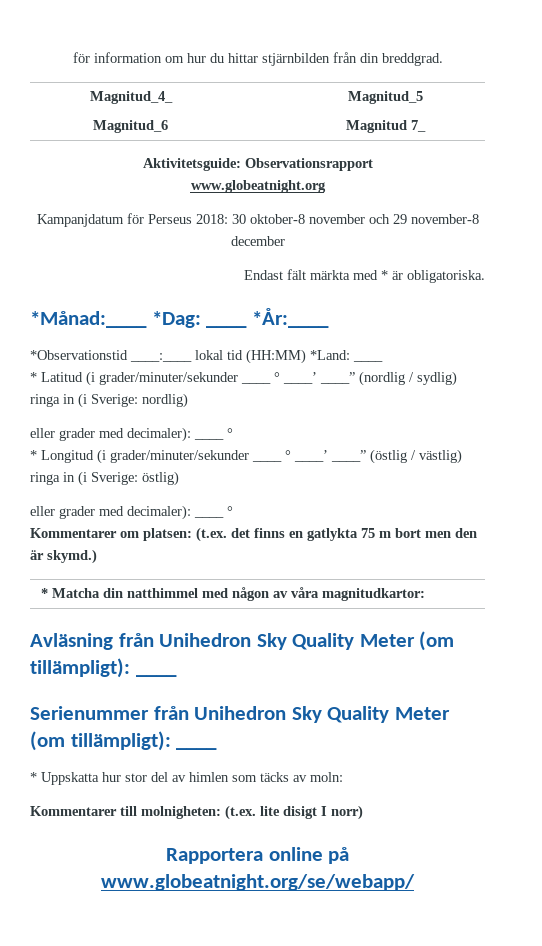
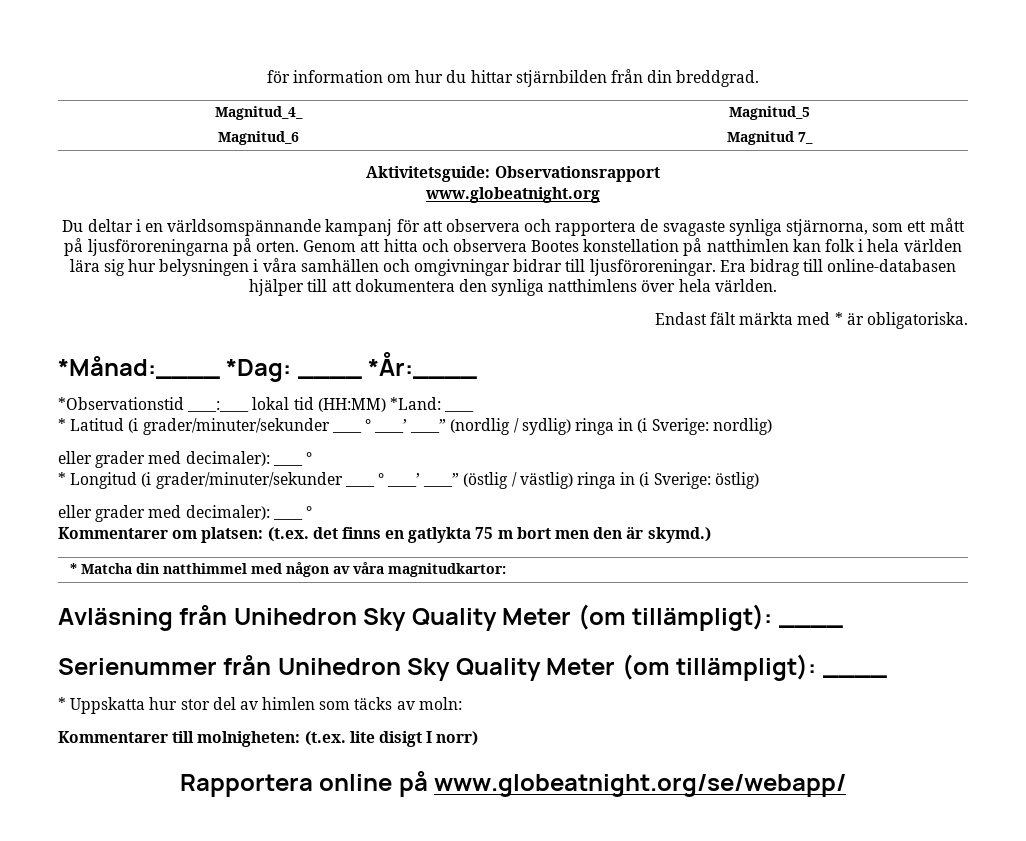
[36,213,479,227] [230,236,285,246] Kampanjdatum för Perseus 2018: 30 oktober-8 november och 29 november-8 december -> [62,218,965,236] [64,238,962,256] [69,258,957,276] [249,279,777,296] Du deltar i en världsomspännande kampanj för att observera och rapportera de svagaste synliga stjärnorna, som ett mått på ljusföroreningarna på orten. Genom att hitta och observera Bootes konstellation på natthimlen kan folk i hela världen lära sig hur belysningen i våra samhällen och omgivningar bidrar till ljusföroreningar. Era bidrag till online-databasen hjälper till att dokumentera den synliga natthimlens över hela världen.

